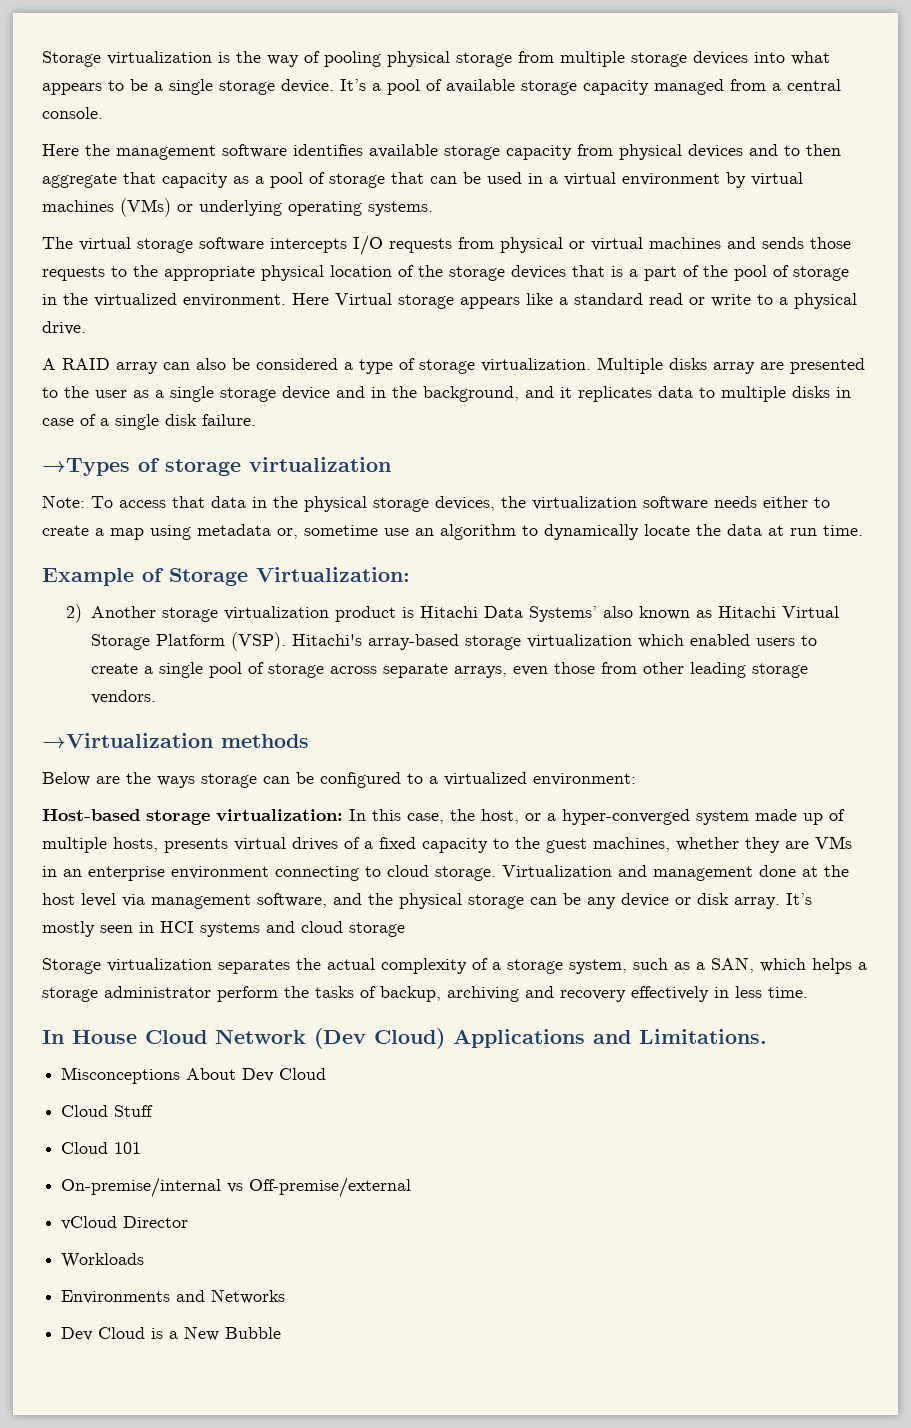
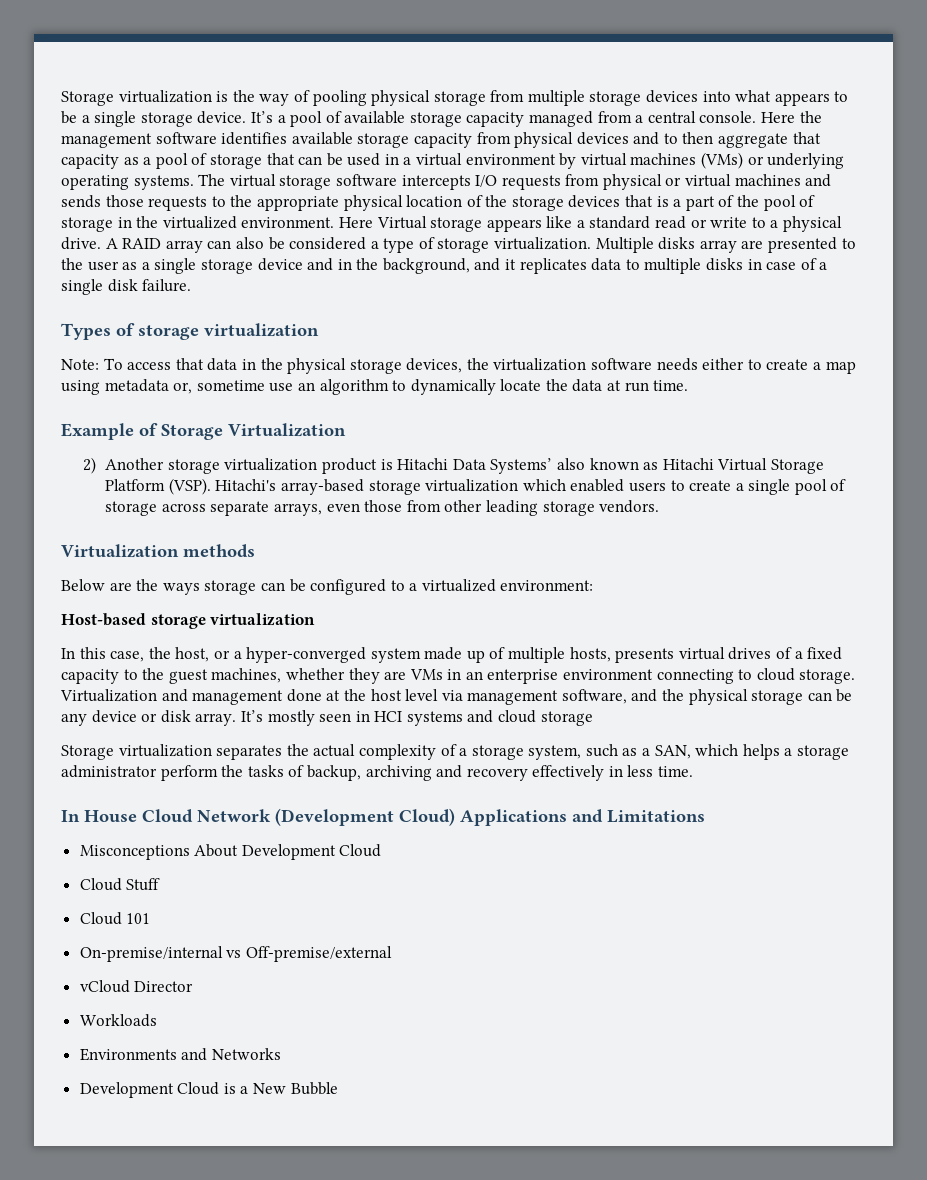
(103, 113) // -> (757, 117) none
(433, 208) // -> (194, 182) none
(86, 328) // -> (101, 243) none
[42,458,130,476] →Types -> [61,323,111,340] Types
[256,567,410,582] Virtualization: -> [228,423,346,437] Virtualization
[42,733,213,748] →Virtualization -> [61,544,179,558] Virtualization
[216,809,343,822] virtualization: -> [210,613,316,626] virtualization //
[314,1028,366,1049] (Dev -> [275,808,394,826] (Development
[639,1029,767,1044] Limitations. -> [607,810,705,823] Limitations
[242,1068,275,1082] Dev -> [241,844,336,860] Development
[61,1327,94,1341] Dev -> [79,1082,174,1098] Development

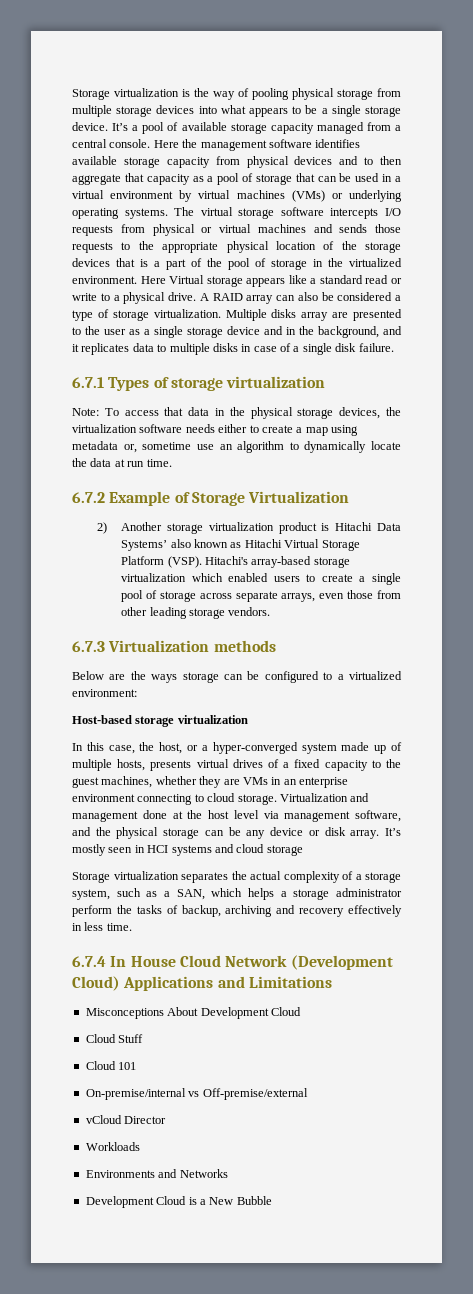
(192, 285) none -> [72,377,104,388] 6.7.1
(689, 385) none -> [72,492,105,503] 6.7.2
(660, 506) none -> [72,641,105,652] 6.7.3
(694, 771) none -> [72,956,106,967] 6.7.4

